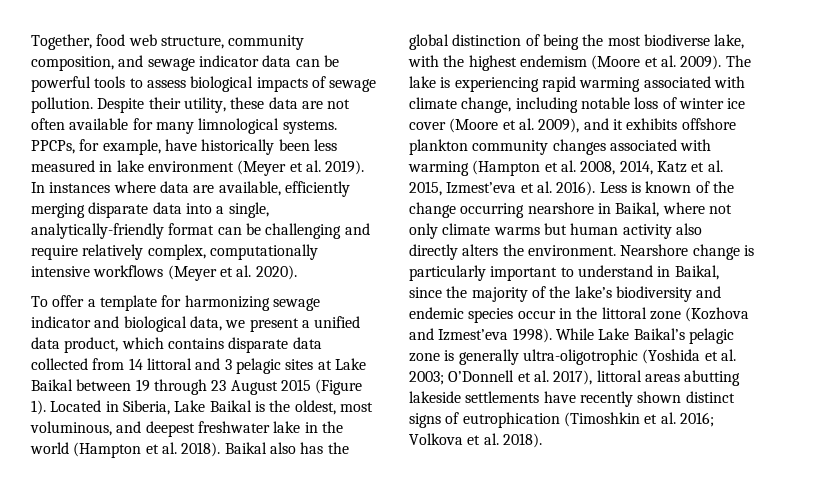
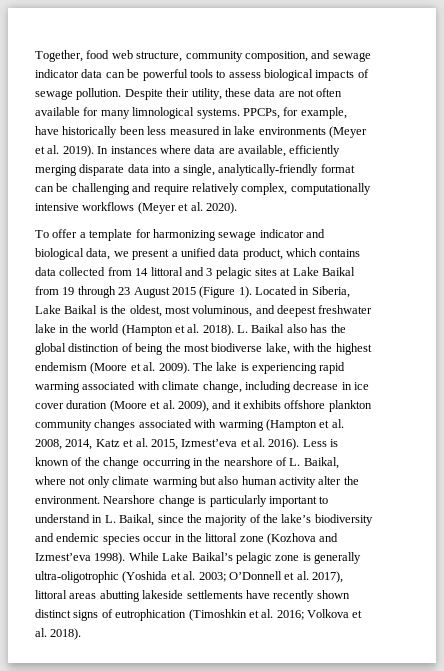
[147,161,234,172] environment -> [258,127,326,135] environments
[228,337,289,353] disparate -> (361, 253) none
[76,379,132,391] between -> [35,286,59,295] from
(221, 449) none -> [237,325,248,333] L.
[580,97,724,109] notable loss of winter -> [293,381,352,390] decrease in
(446, 126) none -> [66,400,108,409] duration
[527,202,611,214] nearshore in -> [192,457,301,466] in the nearshore of L.
[493,223,702,239] [409,244,499,260] warms but human activity also directly alters -> [152,476,342,488] warming but also human activity alter
(671, 271) none -> [104,515,116,523] L.

